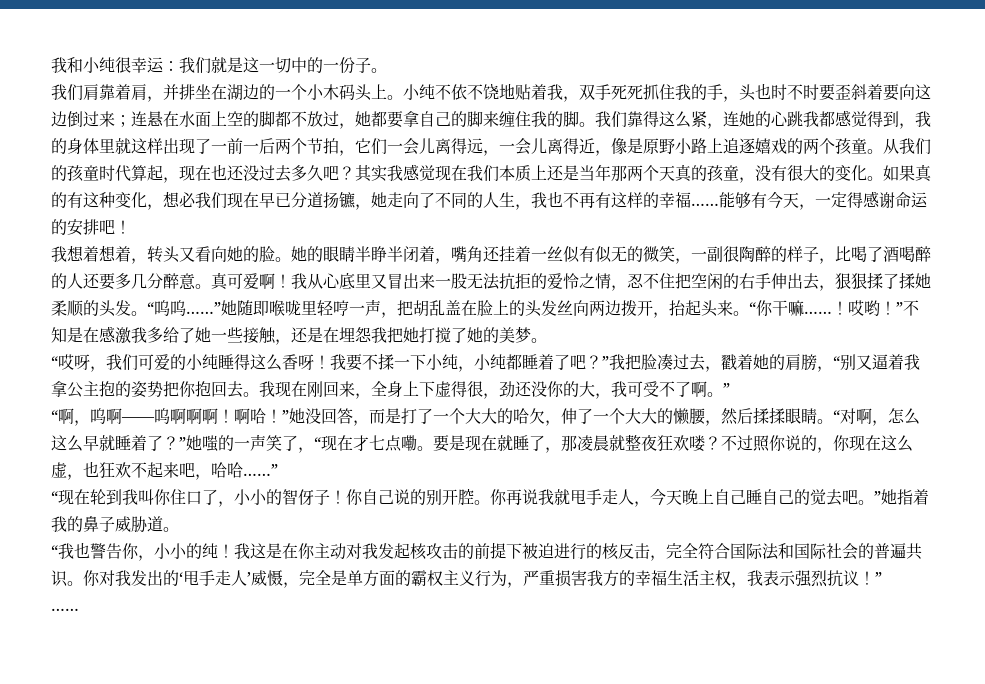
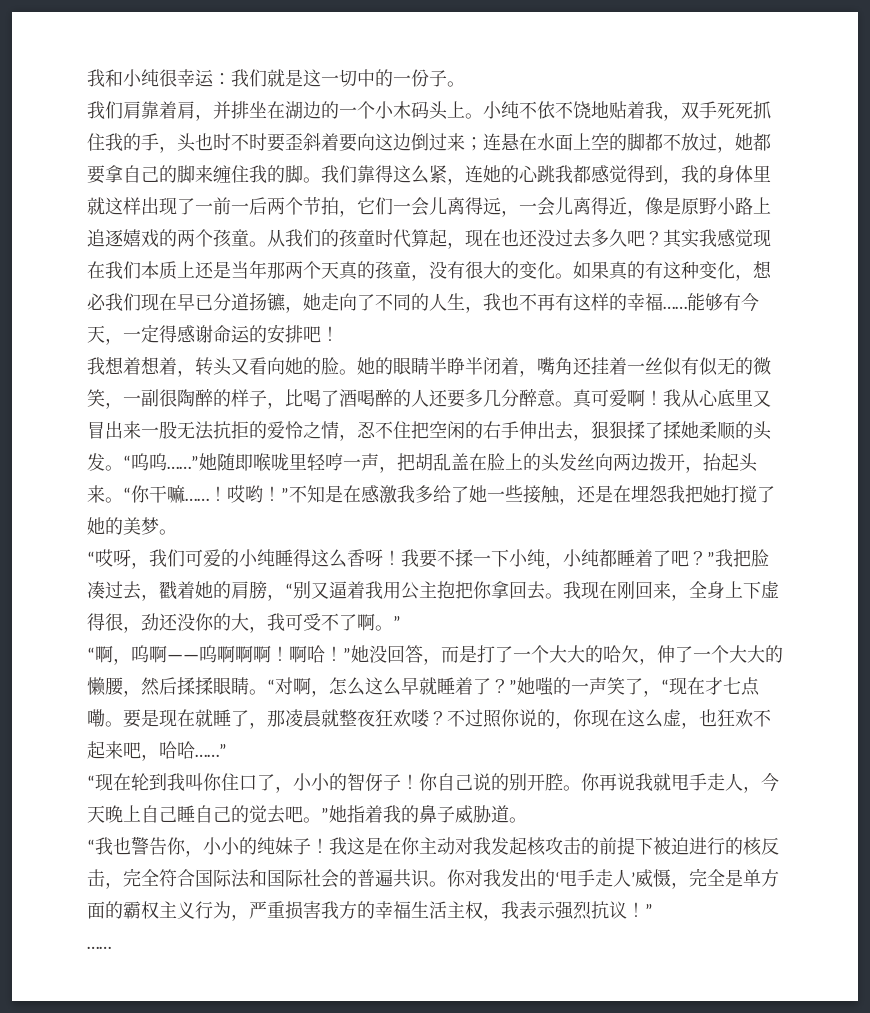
[51,381,211,398] 拿公主抱的姿势把你抱 -> [383,581,509,600] 用公主抱把你拿
(218, 550) none -> [275,837,311,855] 妹子

